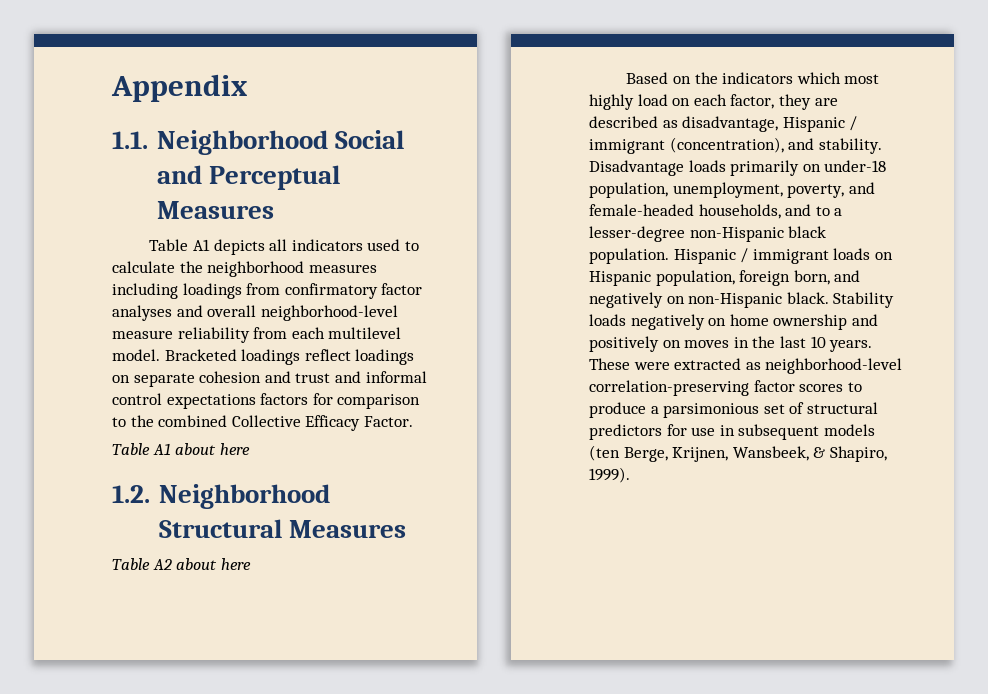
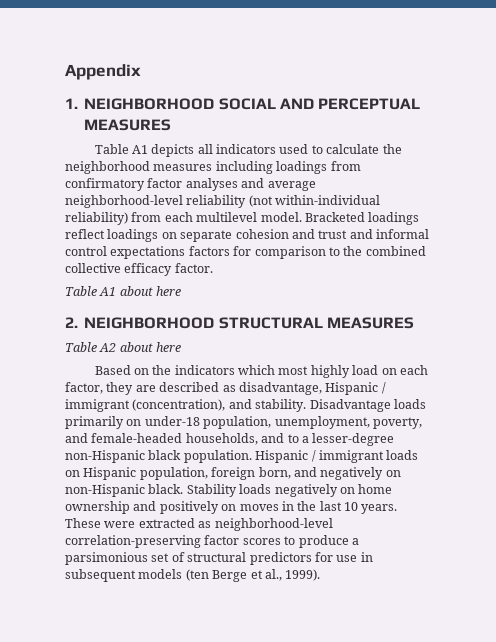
[112,130,404,155] [156,165,340,190] [156,201,274,219] 1.1. Neighborhood Social and Perceptual Measures -> [65,98,421,110] [84,119,172,131] 1. NEIGHBORHOOD SOCIAL AND PERCEPTUAL MEASURES
[207,305,398,321] [112,327,250,343] overall neighborhood-level measure reliability -> [267,181,316,191] [65,195,381,208] [65,212,128,225] average neighborhood-level reliability (not within-individual reliability)
[231,415,413,431] Collective Efficacy Factor. -> [65,263,213,276] collective efficacy factor.
[112,484,330,509] [158,519,406,538] 1.2. Neighborhood Structural Measures -> [65,317,414,329] 2. NEIGHBORHOOD STRUCTURAL MEASURES
[623,446,887,462] Berge, Krijnen, Wansbeek, & Shapiro, -> [212,569,282,582] Berge et al.,

